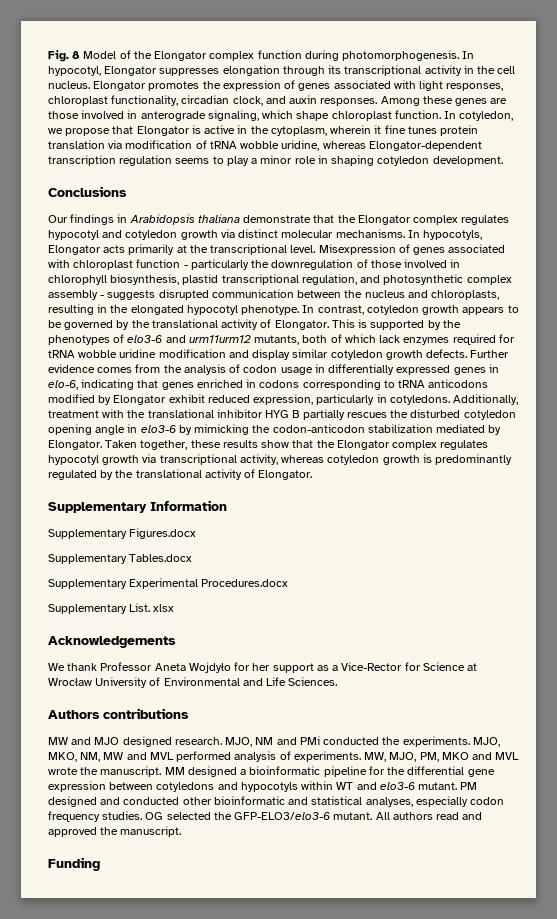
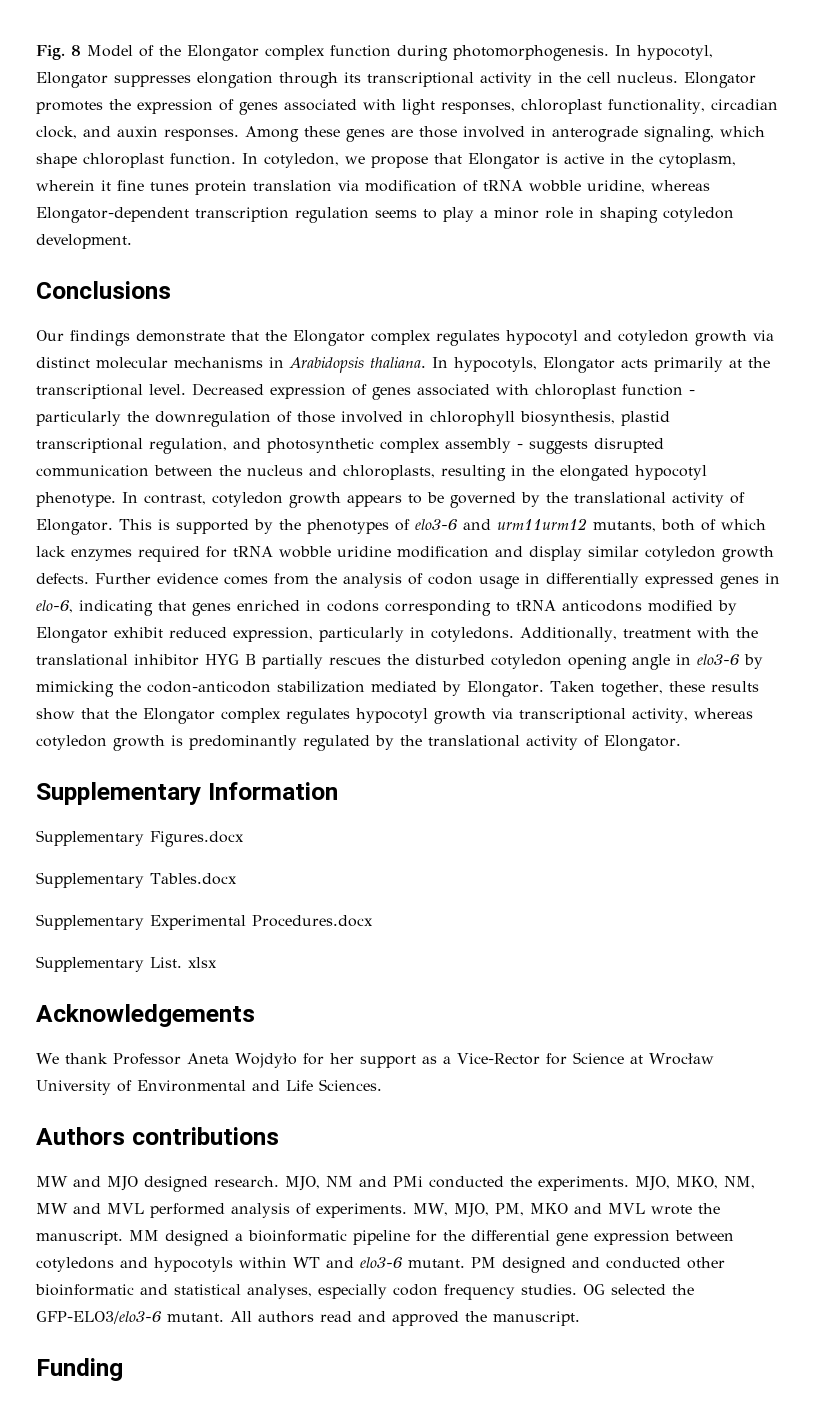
[117,214,240,225] in Arabidopsis thaliana -> (130, 338) none
[335,229,405,238] mechanisms. -> [174,357,426,373] mechanisms in Arabidopsis thaliana.
[318,244,396,255] Misexpression -> [192,383,346,399] Decreased expression

